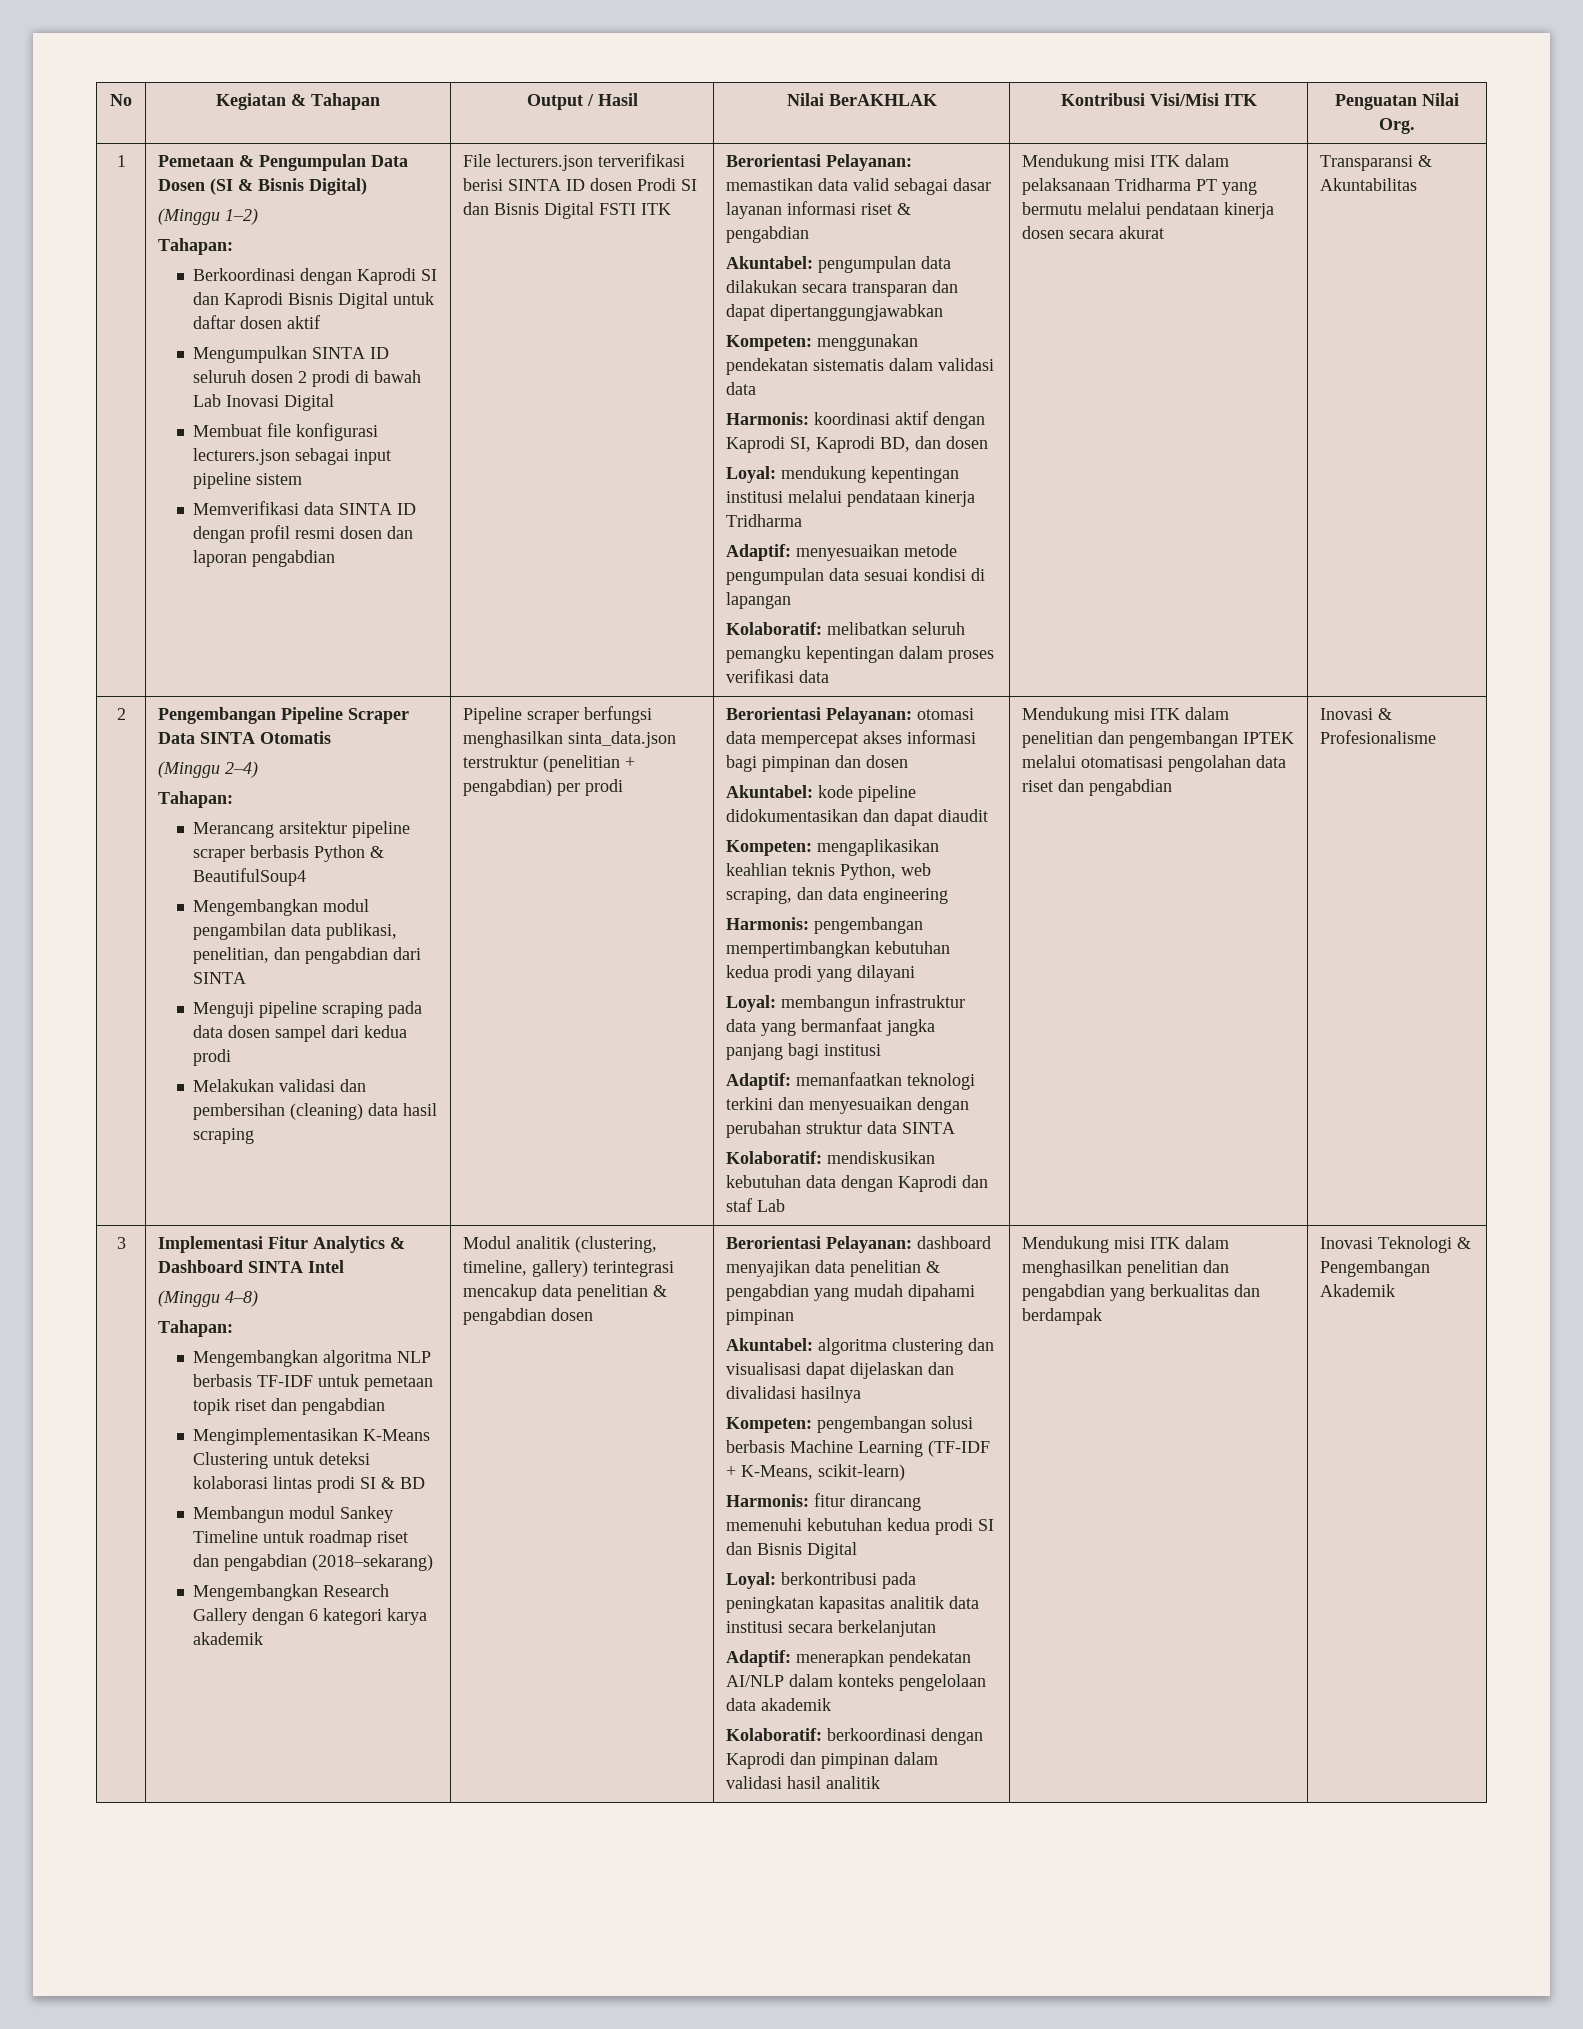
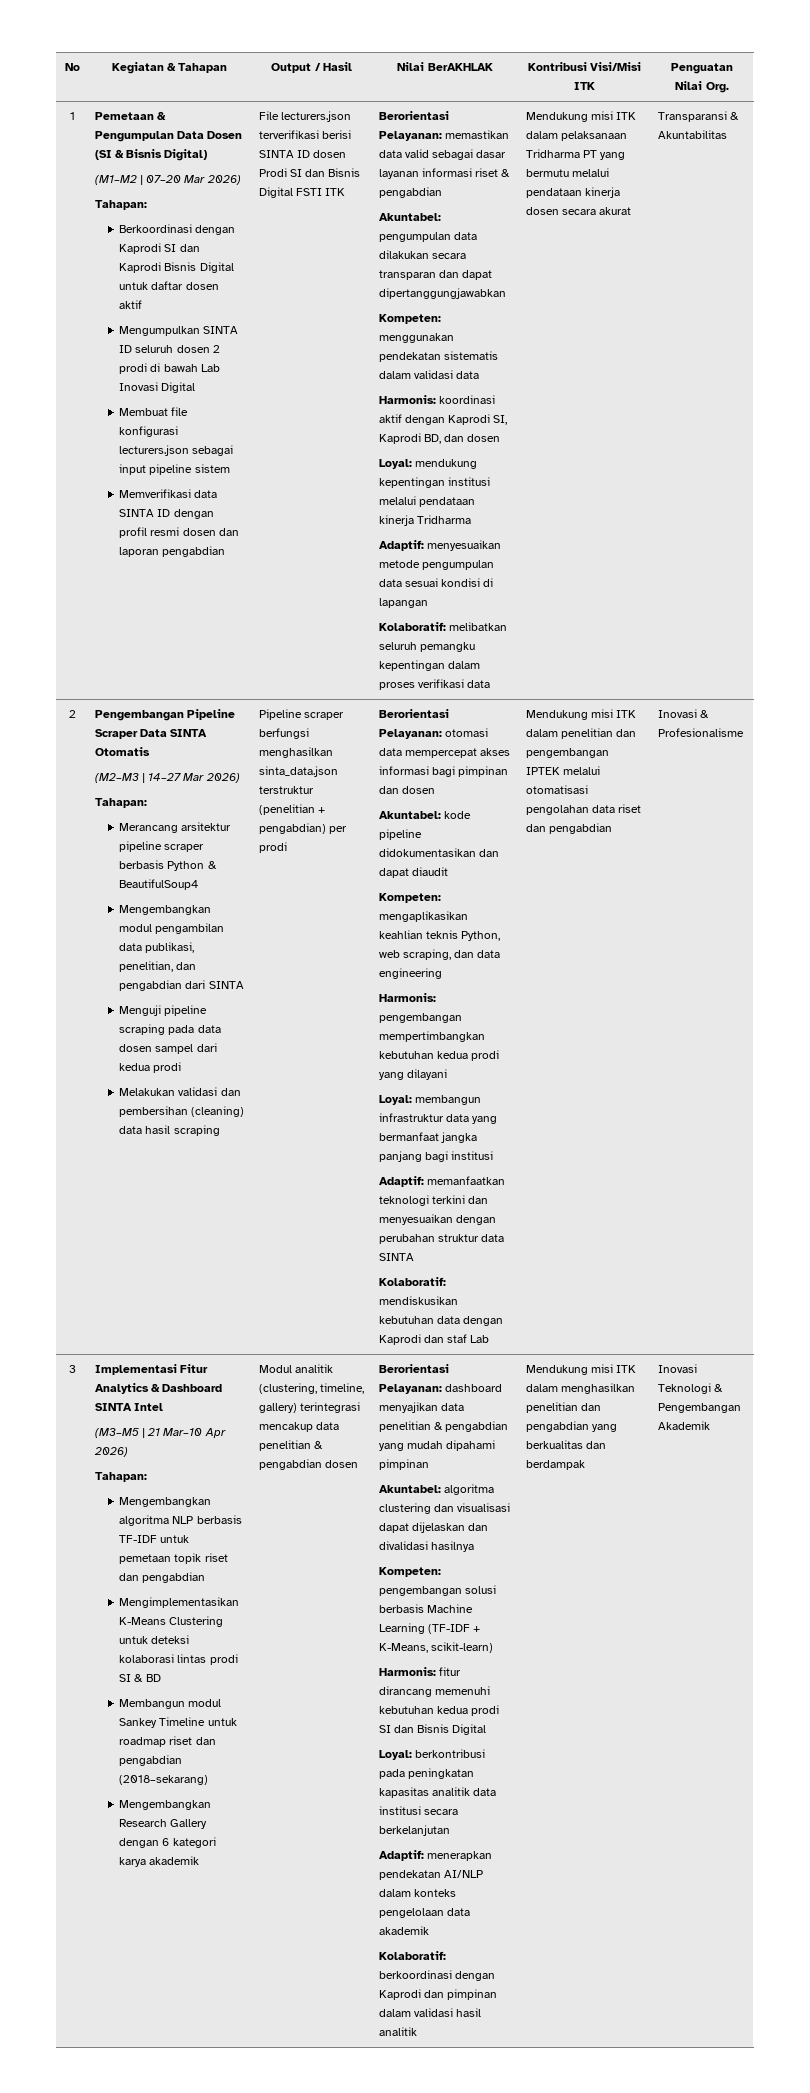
[158,208,259,225] (Minggu 1–2) -> [94,175,241,185] (M1–M2 | 07–20 Mar 2026)
[158,761,259,778] (Minggu 2–4) -> [94,773,240,783] (M2–M3 | 14–27 Mar 2026)
[158,1290,259,1307] (Minggu 4–8) -> [94,1428,226,1438] [93,1447,128,1457] (M3–M5 | 21 Mar–10 Apr 2026)

